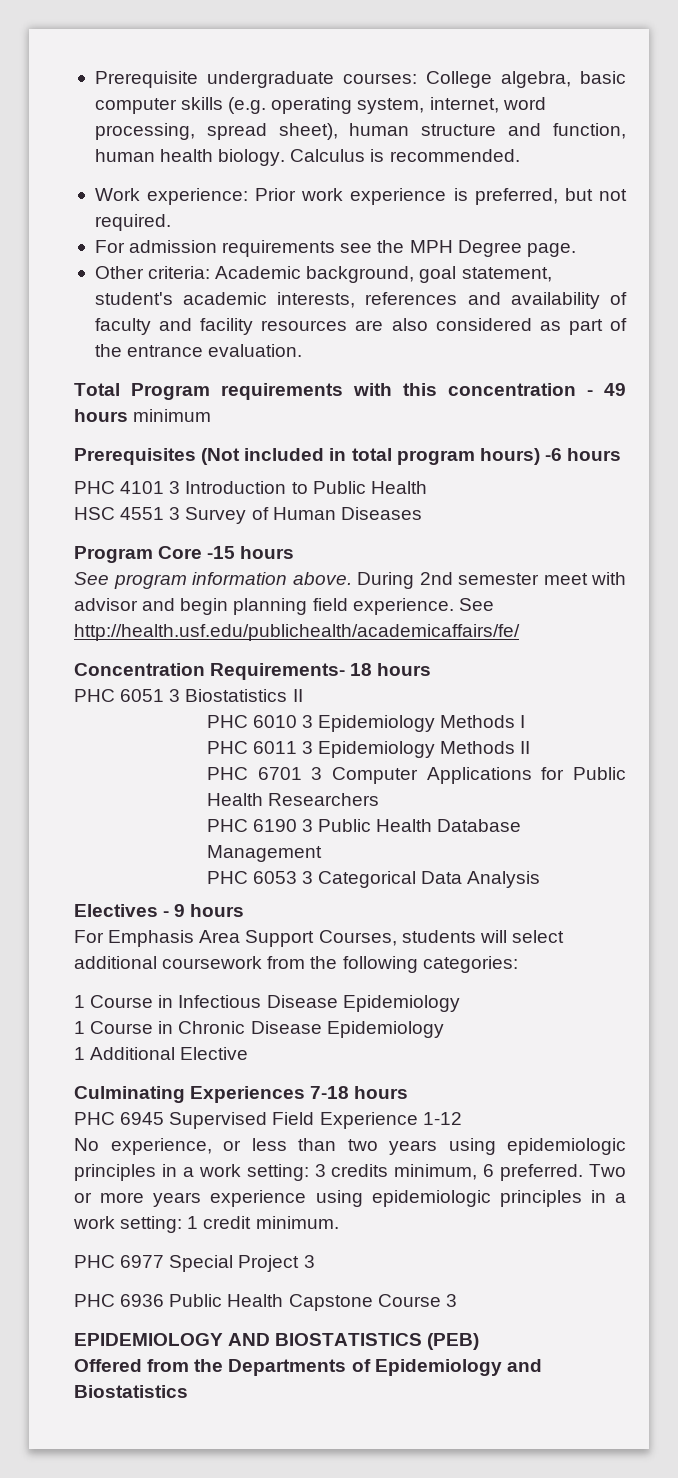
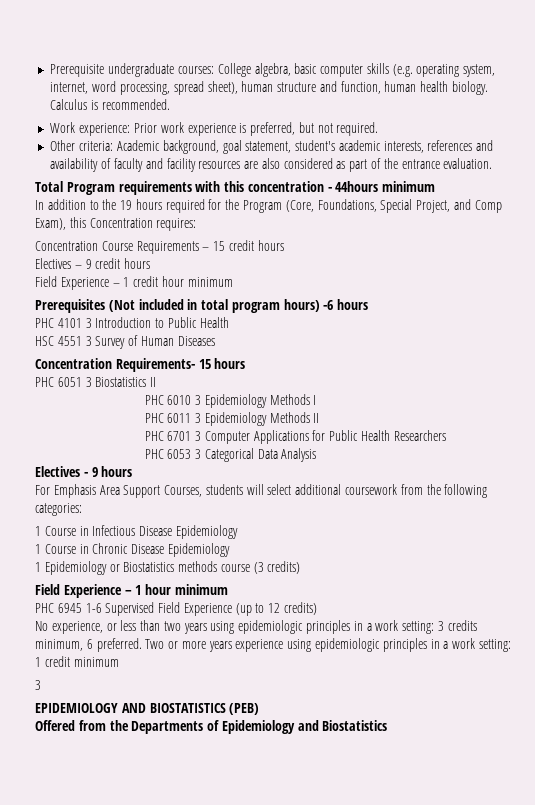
[94,240,576,257] // For admission requirements see the MPH Degree page. -> (379, 129) none
[604,383,626,396] [74,409,128,422] 49 hours -> [335,181,436,192] [35,199,502,213] [35,217,197,231] [35,240,284,254] [35,258,151,269] [35,276,184,290] 44hours minimum // In addition to the 19 hours required for the Program (Core, Foundations, Special Project, and Comp Exam), this Concentration requires: // Concentration Course Requirements – 15 credit hours // Electives – 9 credit hours // Field Experience – 1 credit hour
[74,546,295,563] [74,572,626,589] [74,598,494,615] [74,624,520,641] // Program Core -15 hours // See program information above. During 2nd semester meet with advisor and begin planning field experience. See http://health.usf.edu/publichealth/academicaffairs/fe/ -> (215, 341) none
[350,663,373,676] 18 -> [198,359,211,369] 15
[206,819,522,832] [206,845,322,862] // PHC 6190 3 Public Health Database Management -> (446, 435) none
[90,1047,249,1060] [74,1086,409,1103] Additional Elective // Culminating Experiences 7-18 hours -> [44,561,301,575] [35,584,228,598] Epidemiology or Biostatistics methods course (3 credits) // Field Experience – 1 hour minimum
(165, 1118) none -> [85,603,102,613] 1-6
[422,1112,462,1125] 1-12 -> [235,602,318,616] (up to 12 credits)
[255,1216,339,1229] [74,1255,315,1272] [74,1294,441,1311] minimum. // PHC 6977 Special Project 3 // PHC 6936 Public Health Capstone Course -> [73,657,119,667] minimum //

